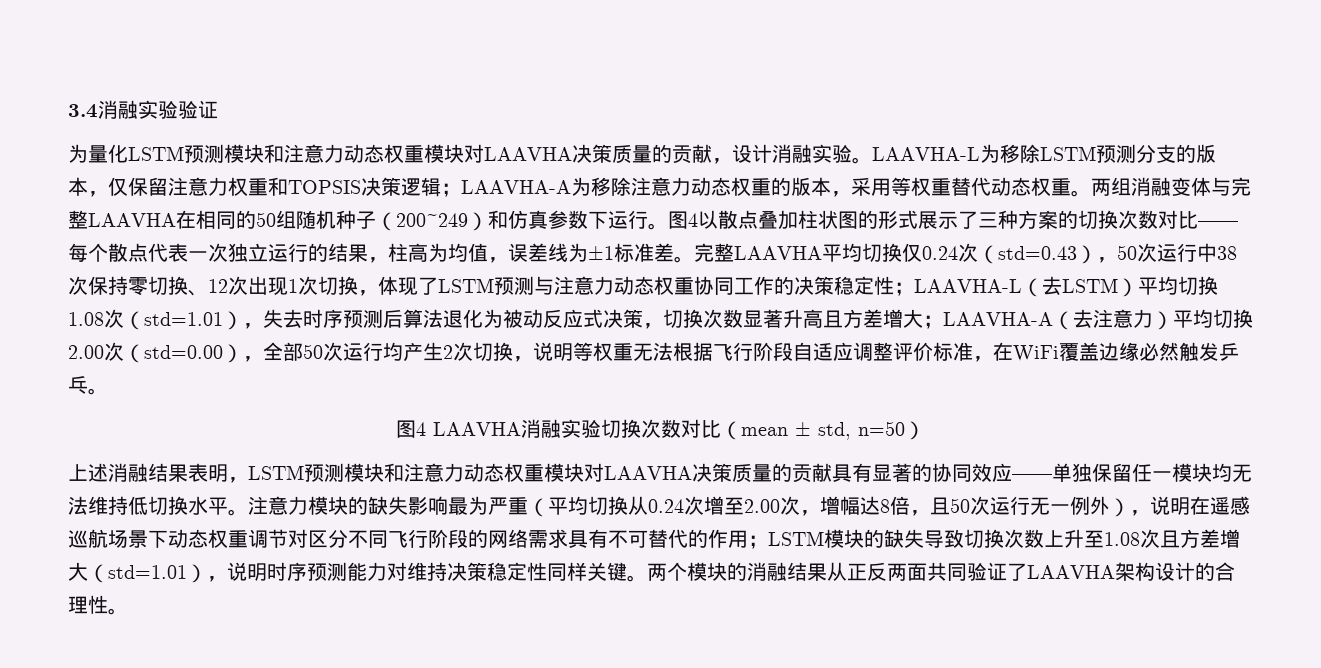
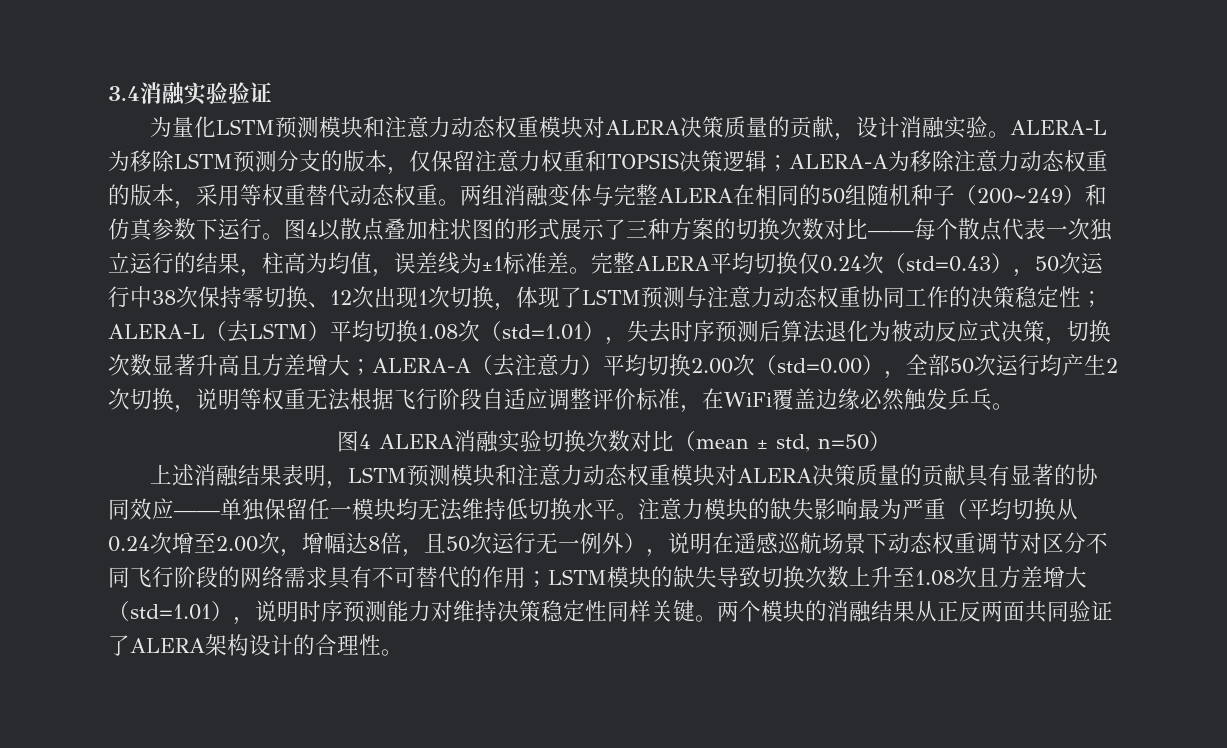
[484,147,572,161] LAAVHA -> [604,120,680,135] ALERA
[872,147,980,161] LAAVHA-L -> [1009,120,1107,135] ALERA-L
[461,180,571,194] LAAVHA-A -> [789,154,888,169] ALERA-A
[88,213,176,227] LAAVHA -> [658,188,733,203] ALERA
[734,246,822,260] LAAVHA -> [635,256,710,271] ALERA
[914,279,1022,293] LAAVHA-L -> [108,324,205,339] ALERA-L
[943,312,1053,326] LAAVHA-A -> [372,358,471,373] ALERA-A
[433,422,521,436] LAAVHA -> [378,434,454,449] ALERA
[604,466,692,480] LAAVHA -> [736,468,812,483] ALERA
[1027,565,1115,579] LAAVHA -> [130,638,205,653] ALERA

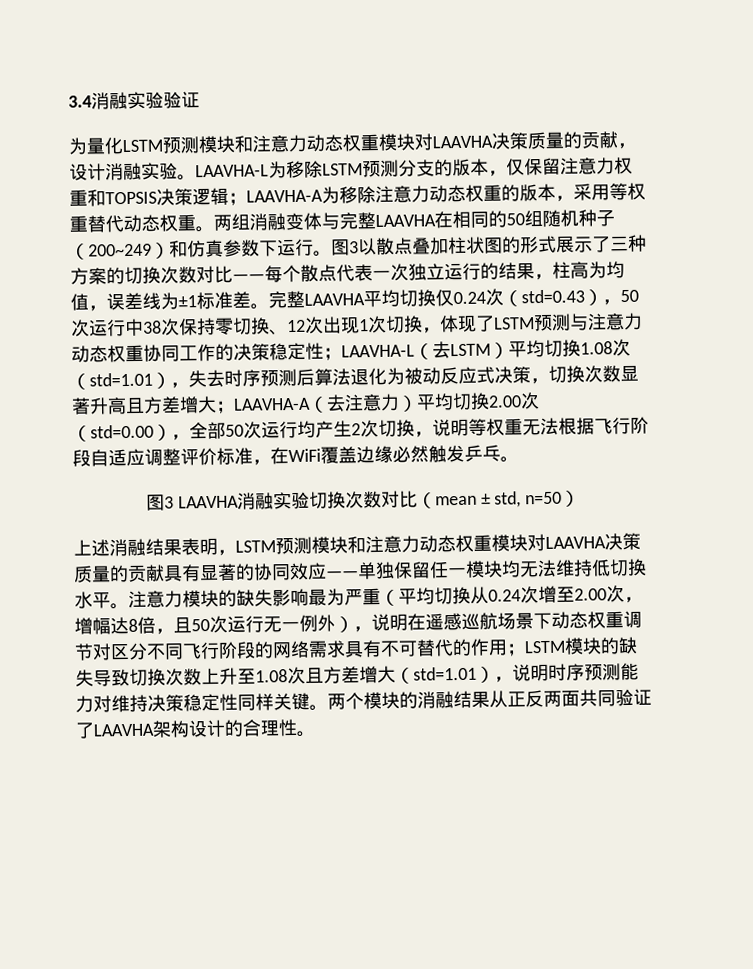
[604,120,680,135] ALERA -> [432,135,493,149] LAAVHA
[1009,120,1107,135] ALERA-L -> [195,164,269,178] LAAVHA-L
[789,154,888,169] ALERA-A -> [246,189,323,203] LAAVHA-A
[658,188,733,203] ALERA -> [375,214,436,227] LAAVHA
[306,222,318,237] 4 -> [349,241,359,254] 3
[635,256,710,271] ALERA -> [304,293,365,306] LAAVHA
[108,324,205,339] ALERA-L -> [341,344,415,358] LAAVHA-L
[372,358,471,373] ALERA-A -> [233,397,311,411] LAAVHA-A
[358,434,454,449] 4 ALERA -> [164,495,239,509] 3 LAAVHA
[736,468,812,483] ALERA -> [545,536,606,549] LAAVHA
[130,638,205,653] ALERA -> [93,723,155,737] LAAVHA

